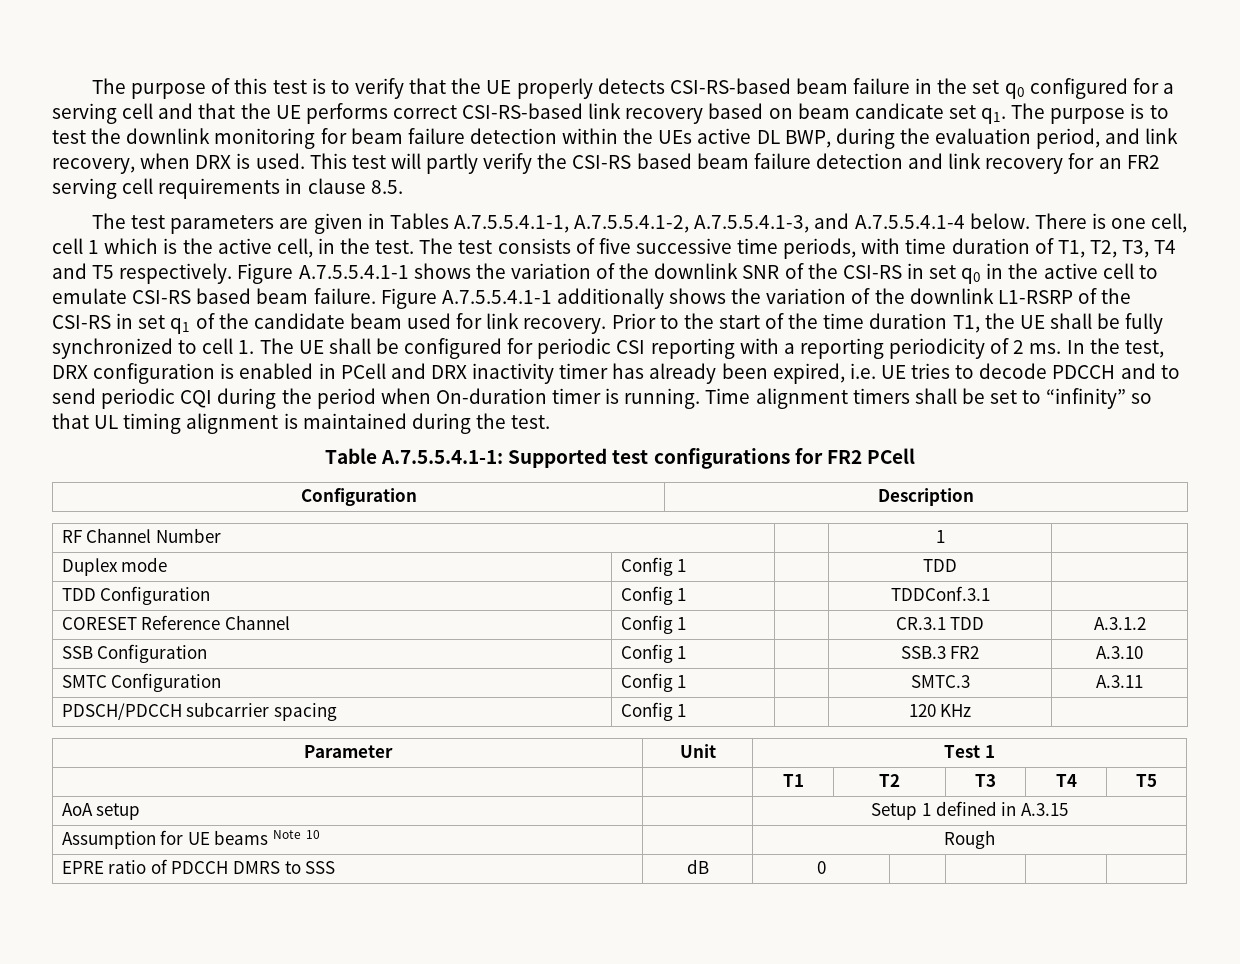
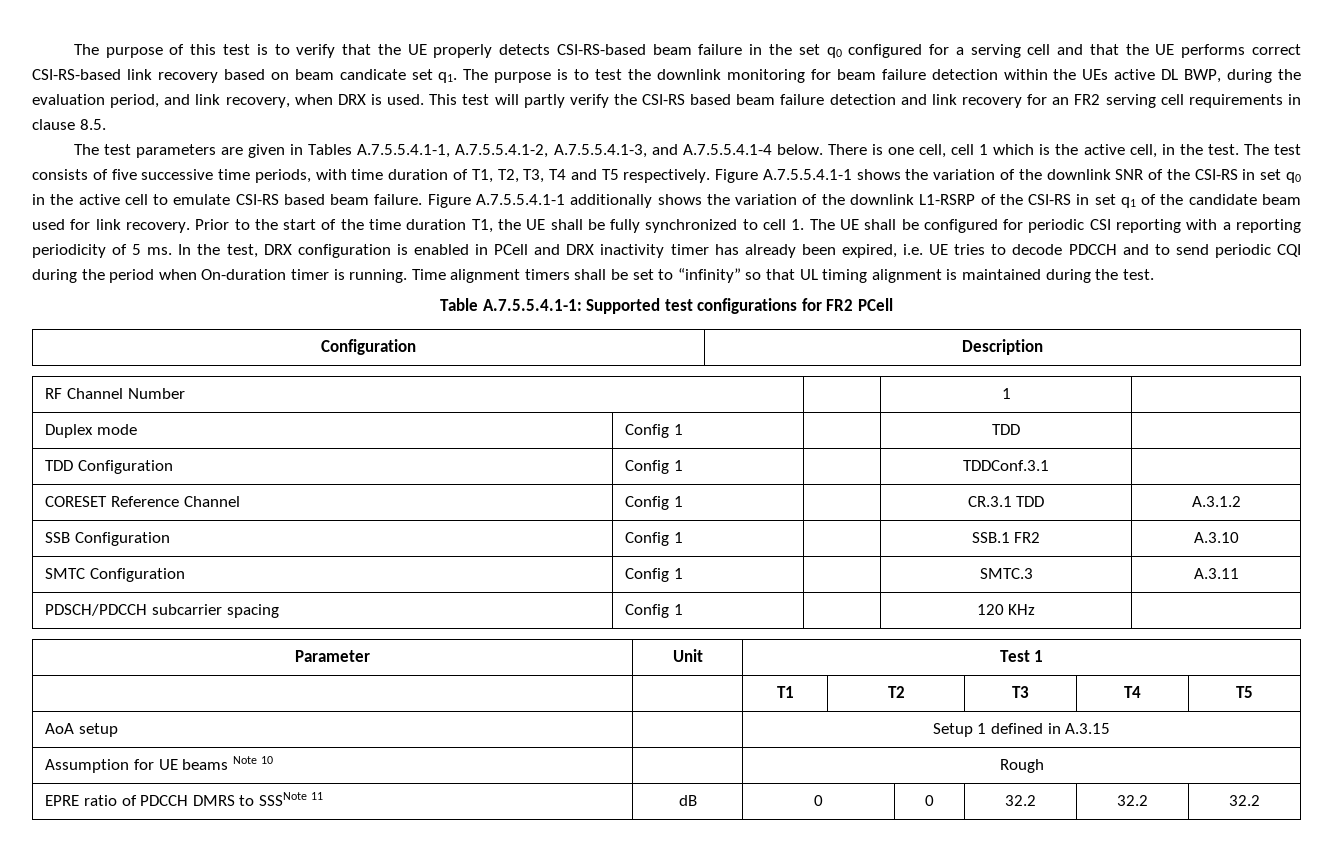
[1013,340,1025,354] 2 -> [132,244,142,255] 5
[900,646,946,659] SSB.3 -> [971,532,1010,543] SSB.1
[305,861,336,874] SSS -> [258,792,324,806] SSSNote 11
(826, 867) | | | -> [925,795,934,806] [1005,795,1036,806] [1117,795,1148,806] [1229,795,1260,806] 0 | 32.2 | 32.2 | 32.2

